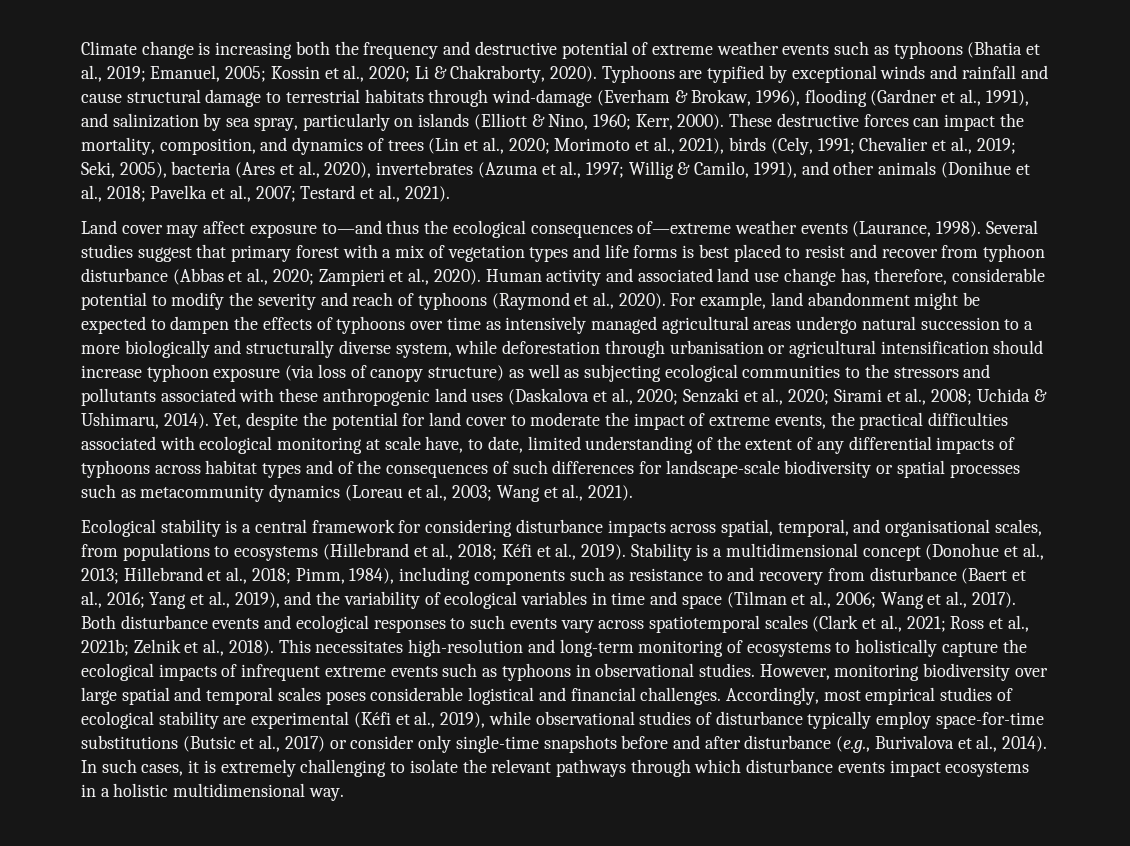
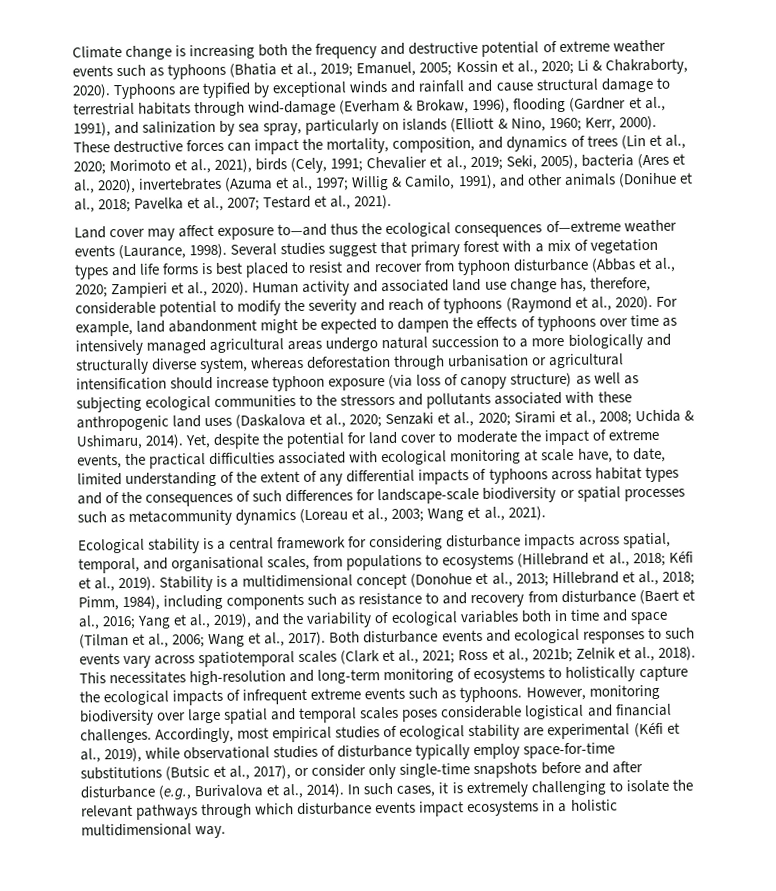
[455,340,498,354] while -> [250,356,305,370] whereas
(587, 598) none -> [520,610,552,623] both
[501,663,755,681] typhoons in observational studies. -> [459,686,523,703] typhoons.
[284,736,325,752] 2017) -> [253,765,292,780] 2017),

